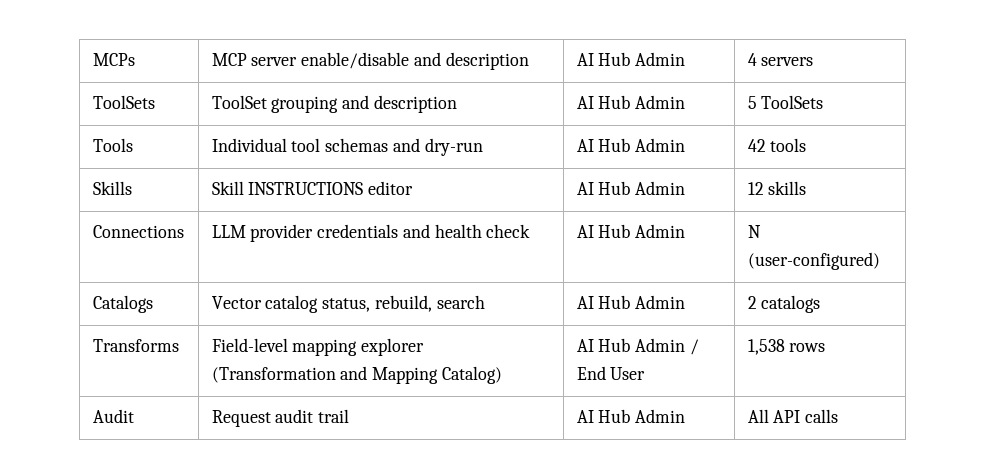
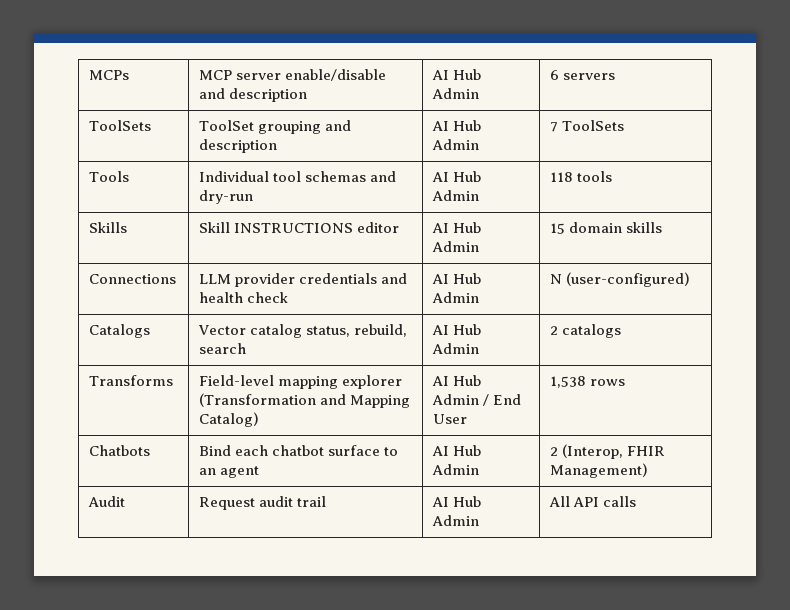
[747,53,757,66] 4 -> [550,70,560,80] 6
[747,96,757,109] 5 -> [550,122,559,132] 7
[747,139,766,152] 42 -> [550,172,574,182] 118
[747,182,764,195] 12 -> [550,222,623,234] 15 domain
(826, 347) none -> [89,445,151,456] [199,445,399,456] [199,466,260,478] [432,445,482,456] [432,464,480,475] [550,444,666,459] [550,463,649,478] // Chatbots | Bind each chatbot surface to an agent | AI Hub Admin | 2 (Interop, FHIR Management)

